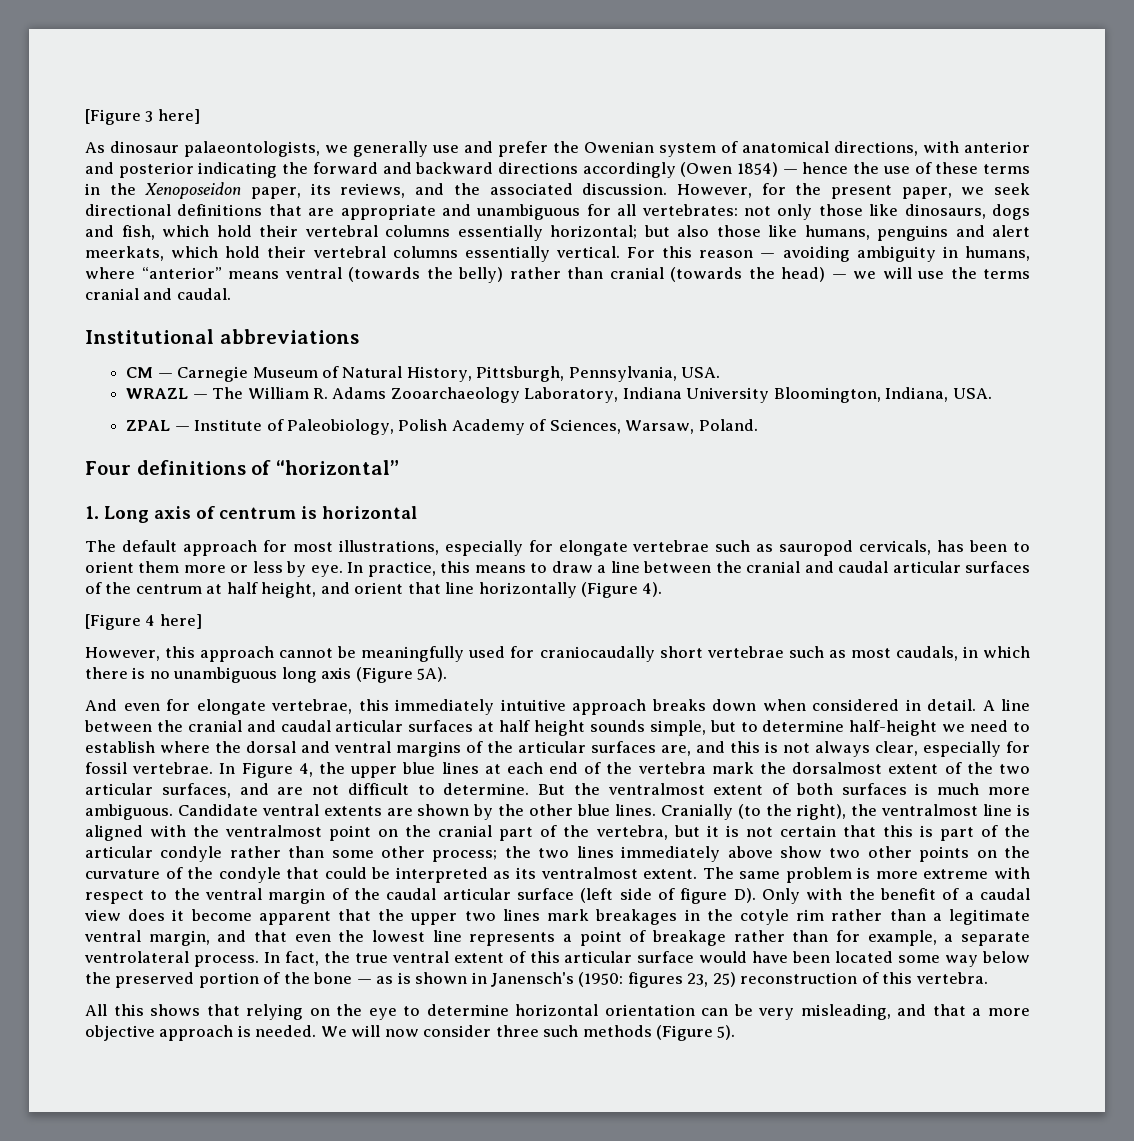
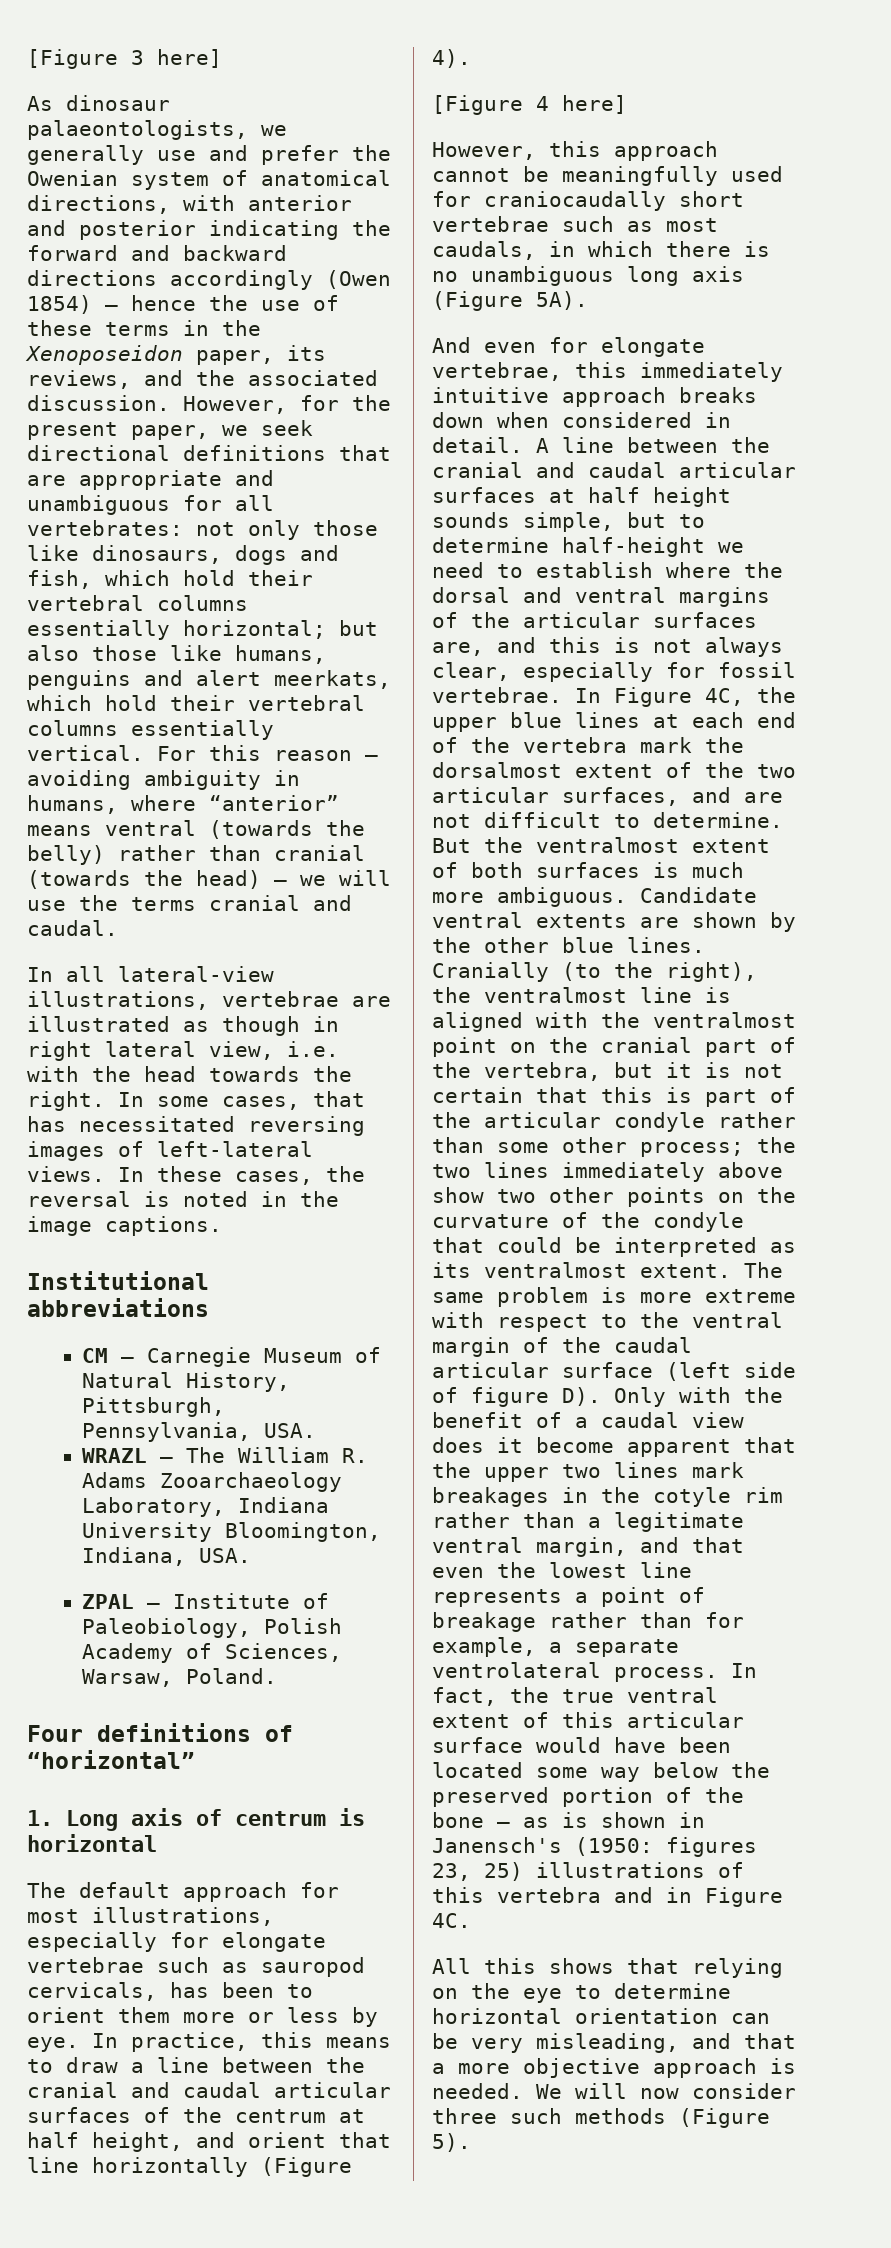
(231, 294) none -> [27,966,274,982] [27,991,391,1010] [27,1016,339,1036] [27,1041,339,1061] [27,1066,352,1082] [27,1091,365,1111] [27,1116,365,1136] [27,1141,313,1161] [27,1166,365,1185] [27,1191,339,1207] [27,1216,222,1236] // In all lateral-view illustrations, vertebrae are illustrated as though in right lateral view, i.e. with the head towards the right. In some cases, that has necessitated reversing images of left-lateral views. In these cases, the reversal is noted in the image captions.
[298,763,313,777] 4, -> [705,688,744,706] 4C,
[740,972,988,984] reconstruction of this vertebra. -> [536,1862,744,1878] [432,1887,783,1907] [432,1913,471,1928] illustrations of this vertebra and in Figure 4C.

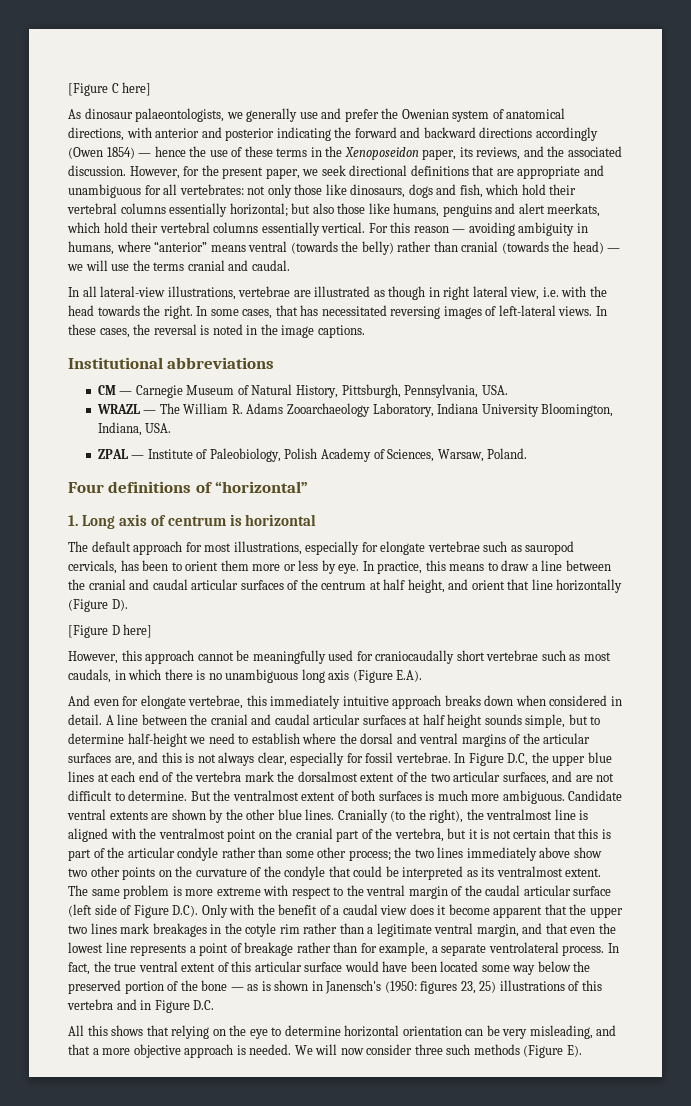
[27,49,144,69] [Figure 3 -> [68,83,119,96] [Figure C
[432,49,471,68] [432,95,549,115] 4). // [Figure 4 -> [111,599,128,611] [68,625,120,638] D). // [Figure D
[536,291,588,310] 5A). -> [396,670,423,682] E.A).
[705,688,744,706] 4C, -> [507,753,529,766] D.C,
[471,1387,601,1407] figure D). -> [133,905,199,918] Figure D.C).
[432,1913,471,1928] 4C. -> [193,1000,215,1010] D.C.
[432,2133,471,2152] 5). -> [566,1045,582,1057] E).

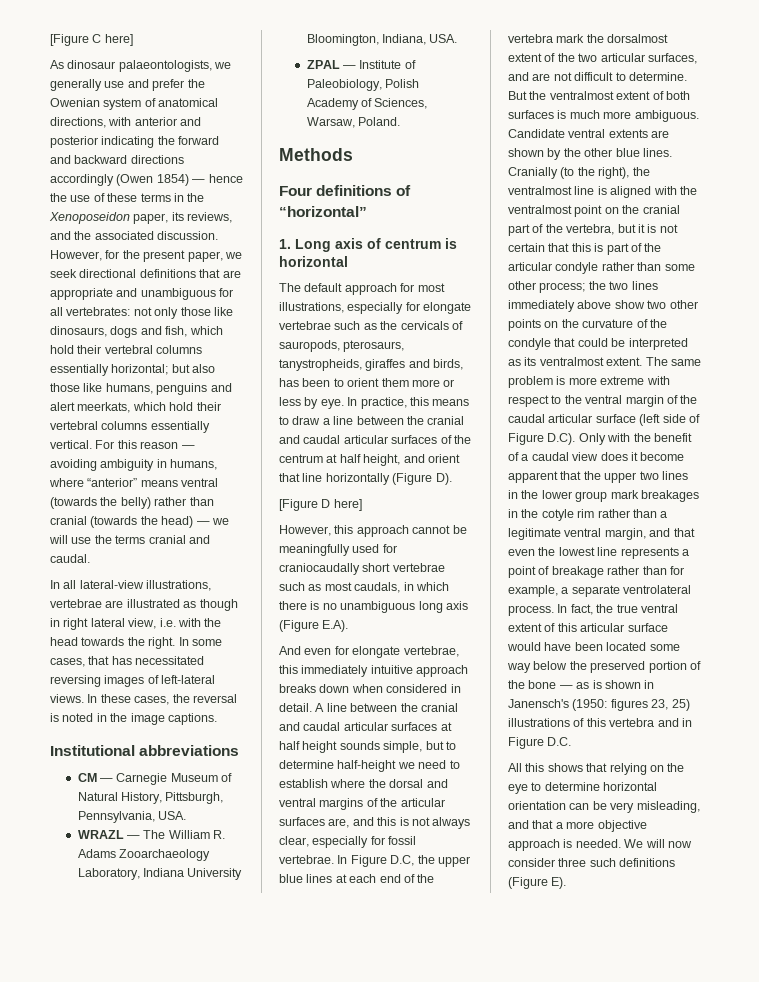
(528, 453) none -> [279,148,353,161] // Methods
[525,541,575,555] [68,560,117,574] sauropod cervicals, -> [380,321,463,330] [279,340,405,352] [279,359,464,371] the cervicals of sauropods, pterosaurs, tanystropheids, giraffes and birds,
(117, 928) none -> [508,490,608,502] in the lower group
[473,1044,520,1055] methods -> [619,858,676,867] definitions

